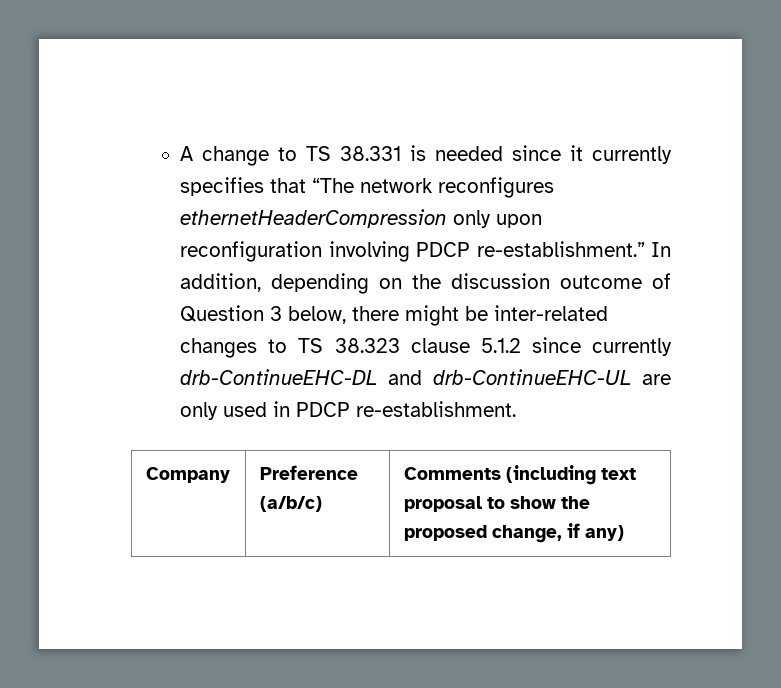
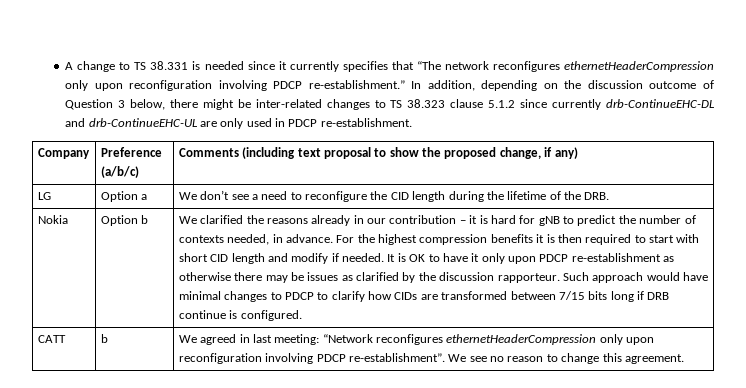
(624, 533) none -> [37,192,51,200] [100,191,148,202] [178,190,610,202] [37,215,68,224] [100,215,149,226] [178,215,696,226] [178,234,700,245] [178,253,675,264] [178,272,708,283] [178,291,670,302] [178,310,302,321] [37,335,66,343] [100,334,108,343] [178,334,655,345] [178,353,684,364] // LG | Option a | We don’t see a need to reconfigure the CID length during the lifetime of the DRB. // Nokia | Option b | We clarified the reasons already in our contribution – it is hard for gNB to predict the number of contexts needed, in advance. For the highest compression benefits it is then required to start with short CID length and modify if needed. It is OK to have it only upon PDCP re-establishment as otherwise there may be issues as clarified by the discussion rapporteur. Such approach would have minimal changes to PDCP to clarify how CIDs are transformed between 7/15 bits long if DRB continue is configured. // CATT | b | We agreed in last meeting: “Network reconfigures ethernetHeaderCompression only upon reconfiguration involving PDCP re-establishment”. We see no reason to change this agreement.

